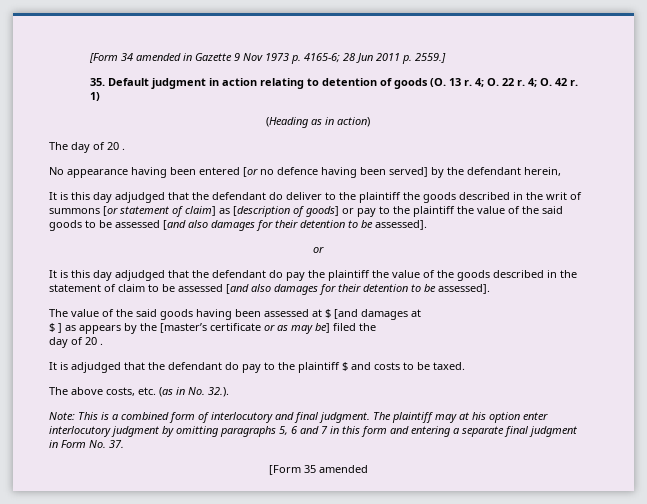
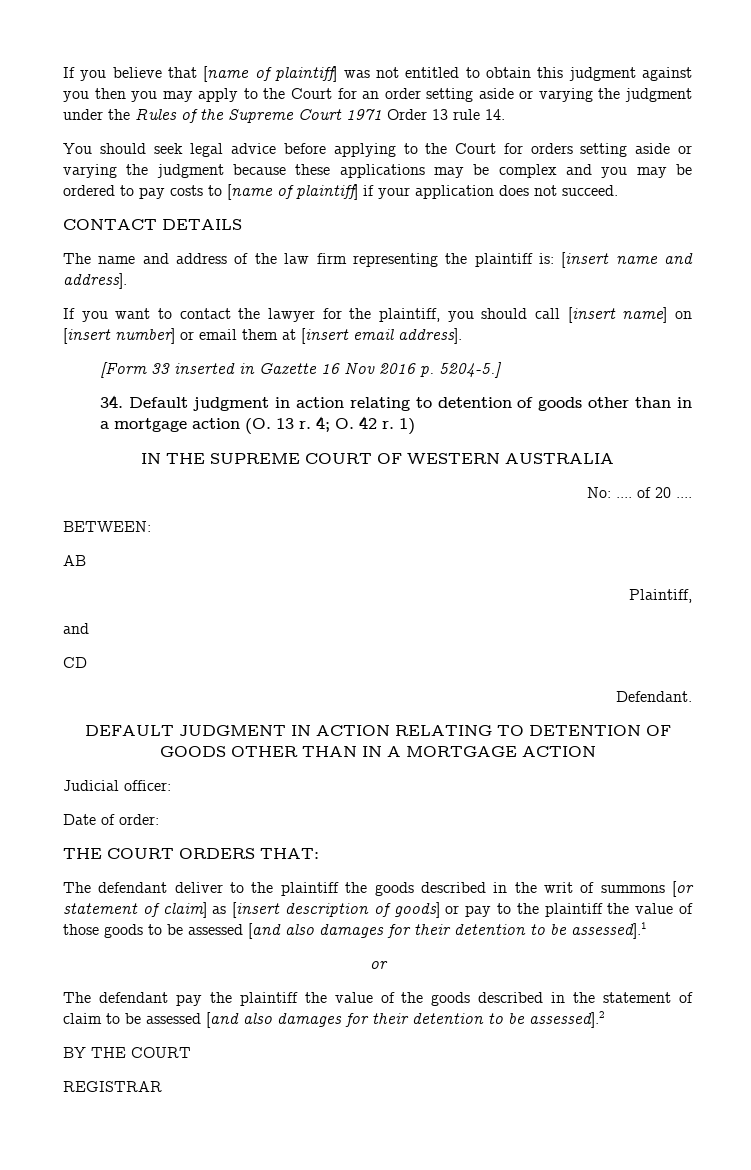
[88,53,446,64] [89,78,105,86] [Form 34 amended in Gazette 9 Nov 1973 p. 4165-6; 28 Jun 2011 p. 2559.] // 35. -> [63,66,692,82] [63,88,692,102] [63,108,505,123] [63,143,693,157] [63,164,693,178] [63,184,618,200] [63,219,242,230] [63,252,693,268] [63,273,127,289] [63,307,692,323] [63,328,462,344] [100,362,503,378] [100,395,124,408] If you believe that [name of plaintiff] was not entitled to obtain this judgment against you then you may apply to the Court for an order setting aside or varying the judgment under the Rules of the Supreme Court 1971 Order 13 rule 14. // You should seek legal advice before applying to the Court for orders setting aside or varying the judgment because these applications may be complex and you may be ordered to pay costs to [name of plaintiff] if your application does not succeed. // CONTACT DETAILS // The name and address of the law firm representing the plaintiff is: [insert name and address]. // If you want to contact the lawyer for the plaintiff, you should call [insert name] on [insert number] or email them at [insert email address]. // [Form 33 inserted in Gazette 16 Nov 2016 p. 5204-5.] // 34.
(428, 83) none -> [588,397,692,408] [100,418,241,432] other than in a mortgage action
[501,78,552,87] 22 r. 4; O. -> (355, 423) none
[266,117,370,128] [49,142,125,153] [49,167,561,178] [49,192,283,203] (Heading as in action) // The day of 20 . // No appearance having been entered [or no defence having been served] by the defendant herein, // It is this day adjudged that the defendant do -> [141,453,614,464] [587,487,692,498] [63,521,151,532] [63,555,86,566] [629,589,692,603] [63,623,89,634] [63,657,87,668] [616,691,692,702] [84,725,671,736] [159,746,596,757] [63,780,171,791] [63,814,159,825] [63,848,319,859] [63,882,168,893] IN THE SUPREME COURT OF WESTERN AUSTRALIA // No: .... of 20 .... // BETWEEN: // AB // Plaintiff, // and // CD // Defendant. // DEFAULT JUDGMENT IN ACTION RELATING TO DETENTION OF GOODS OTHER THAN IN A MORTGAGE ACTION // Judicial officer: // Date of order: // THE COURT ORDERS THAT: // The defendant
[233,206,290,217] [description -> [232,902,369,918] [insert description
[522,206,563,214] the said -> [63,924,99,935] those
[375,220,427,230] assessed]. -> [571,922,647,939] assessed].1
[49,270,283,281] It is this day adjudged that the defendant do -> [63,992,168,1003] The defendant
[438,284,490,294] [49,309,421,320] [49,323,376,334] [49,337,103,348] [49,362,465,373] [49,387,229,397] [49,412,548,423] [49,426,577,437] [49,440,124,448] [268,465,368,475] assessed]. // The value of the said goods having been assessed at $ [and damages at // $ ] as appears by the [master’s certificate or as may be] filed the // day of 20 . // It is adjudged that the defendant do pay to the plaintiff $ and costs to be taxed. // The above costs, etc. (as in No. 32.). // Note: This is a combined form of interlocutory and final judgment. The plaintiff may at his option enter interlocutory judgment by omitting paragraphs 5, 6 and 7 in this form and entering a separate final judgment in Form No. 37. // [Form 35 amended -> [529,1011,605,1028] [63,1047,191,1058] [63,1081,162,1092] assessed].2 // BY THE COURT // REGISTRAR

